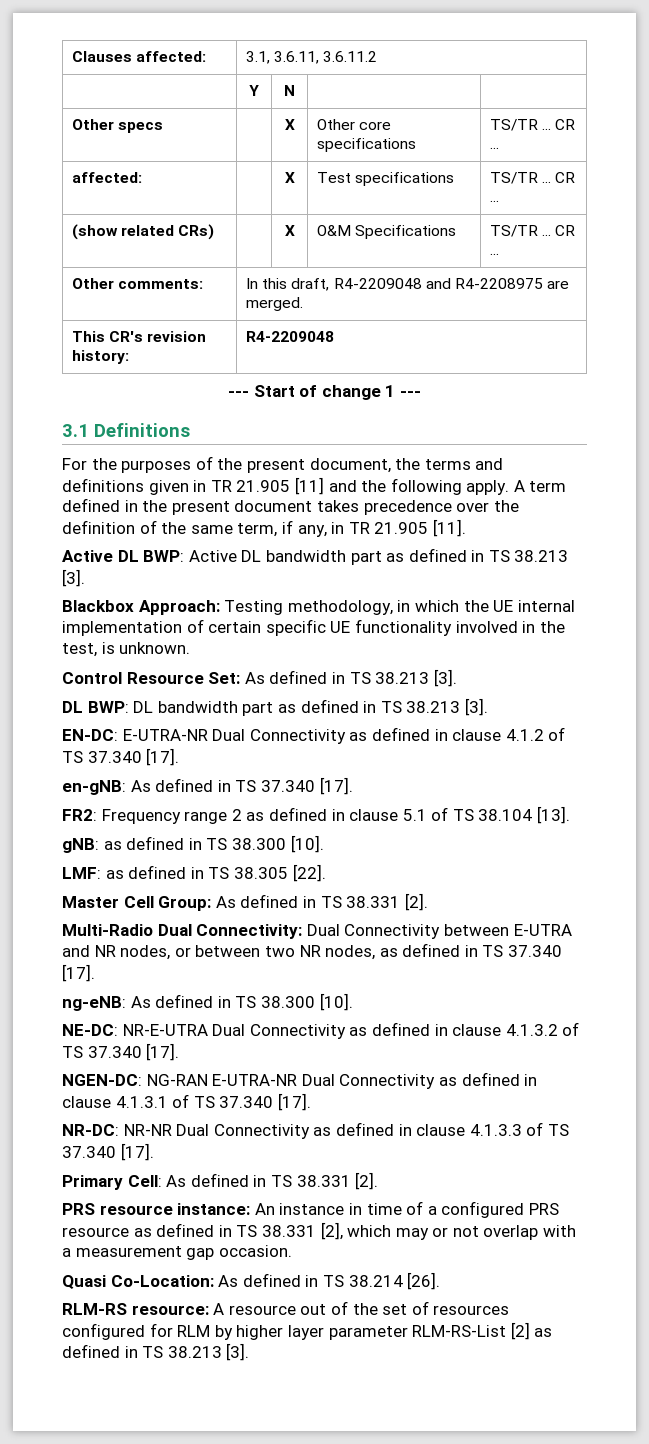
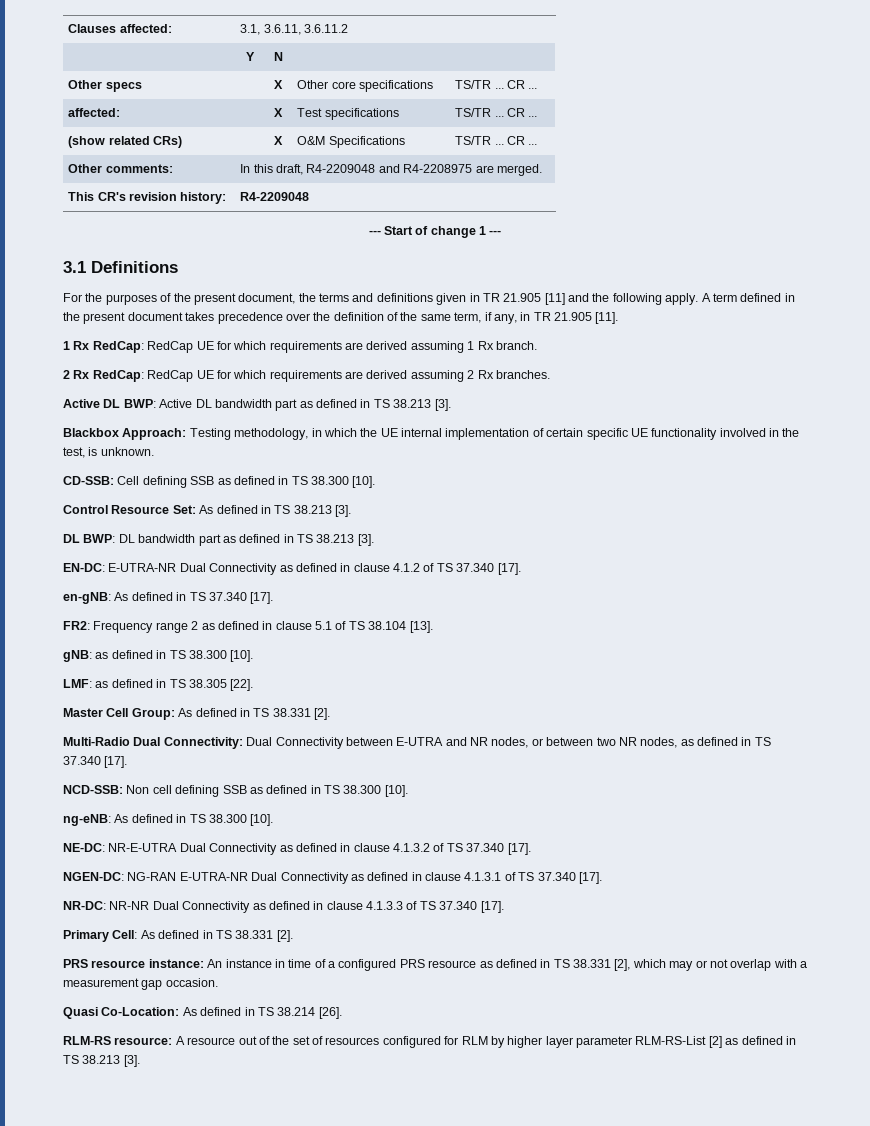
(466, 528) none -> [63,341,537,353] [63,370,550,382] // 1 Rx RedCap: RedCap UE for which requirements are derived assuming 1 Rx branch. // 2 Rx RedCap: RedCap UE for which requirements are derived assuming 2 Rx branches.
(191, 648) none -> [63,476,376,488] // CD-SSB: Cell defining SSB as defined in TS 38.300 [10].
(95, 973) none -> [63,785,408,797] // NCD-SSB: Non cell defining SSB as defined in TS 38.300 [10].

